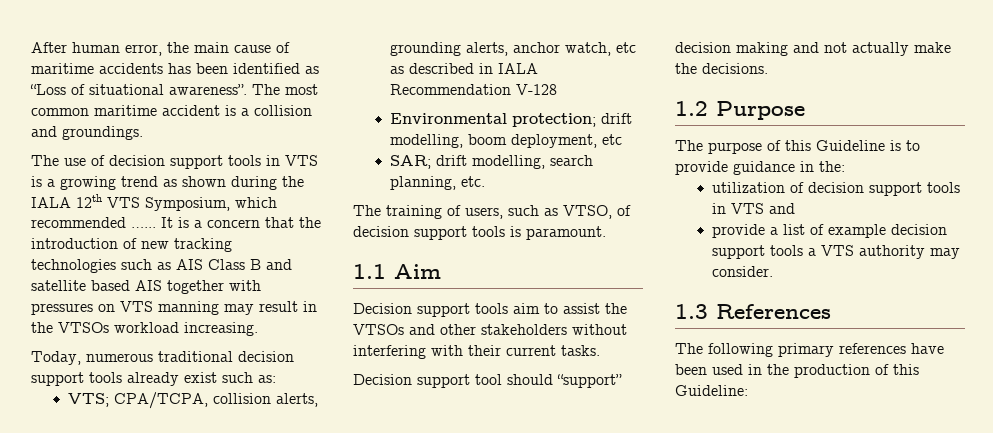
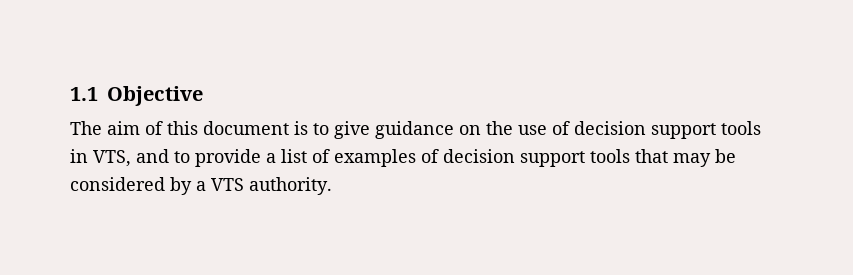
[31,42,290,56] [31,63,319,74] [30,84,318,95] [31,105,312,116] [31,126,143,140] [31,155,59,166] After human error, the main cause of maritime accidents has been identified as “Loss of situational awareness”. The most common maritime accident is a collision and groundings. // The -> [70,86,203,106] [70,121,513,139] 1.1 Objective // The aim of this document is to give guidance on the
[285,155,318,166] [31,176,304,190] [31,194,277,211] [31,217,321,228] [31,238,232,252] [31,259,292,273] [31,280,261,294] [31,301,317,315] [31,322,258,336] [31,351,294,365] [31,372,276,386] [68,392,319,409] [390,42,637,56] [390,63,539,74] [390,84,558,95] [390,113,633,127] [390,134,623,148] [390,155,594,169] [390,176,486,190] [353,205,631,219] [353,226,606,240] [353,264,441,279] [353,303,627,317] [353,324,627,335] [353,345,600,359] [353,374,622,388] [675,42,951,56] [675,63,768,74] [675,101,805,120] [675,140,920,154] [675,161,845,175] [712,182,961,196] [712,203,796,214] [712,224,948,238] [712,245,961,259] [712,266,774,277] [675,304,831,319] [675,343,944,357] [675,364,919,378] [675,385,748,396] VTS is a growing trend as shown during the IALA 12th VTS Symposium, which recommended …... It is a concern that the introduction of new tracking technologies such as AIS Class B and satellite based AIS together with pressures on VTS manning may result in the VTSOs workload increasing. // Today, numerous traditional decision support tools already exist such as: // VTS; CPA/TCPA, collision alerts, grounding alerts, anchor watch, etc as described in IALA Recommendation V-128 // Environmental protection; drift modelling, boom deployment, etc // SAR; drift modelling, search planning, etc. // The training of users, such as VTSO, of decision support tools is paramount. // 1.1 Aim // Decision support tools aim to assist the VTSOs and other stakeholders without interfering with their current tasks. // Decision support tool should “support” decision making and not actually make the decisions. // 1.2 Purpose // The purpose of this Guideline is to provide guidance in the: // utilization of decision support tools in VTS and // provide a list of example decision support tools a VTS authority may consider. // 1.3 References // The following primary references have been used in the production of this Guideline: -> [93,149,736,167] [70,177,332,195] VTS, and to provide a list of examples of decision support tools that may be considered by a VTS authority.

